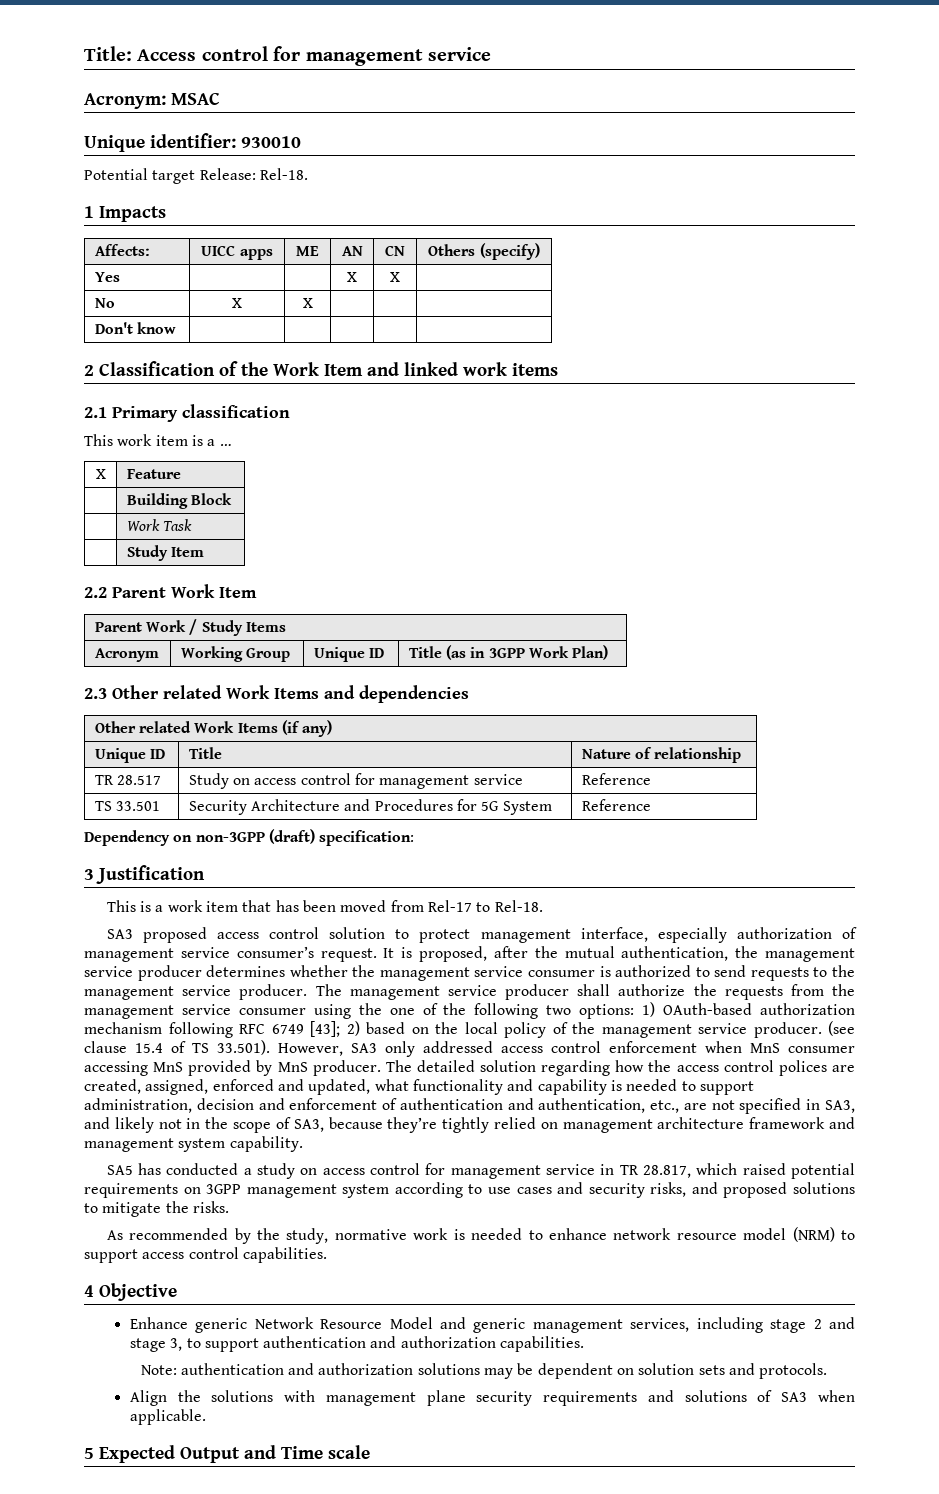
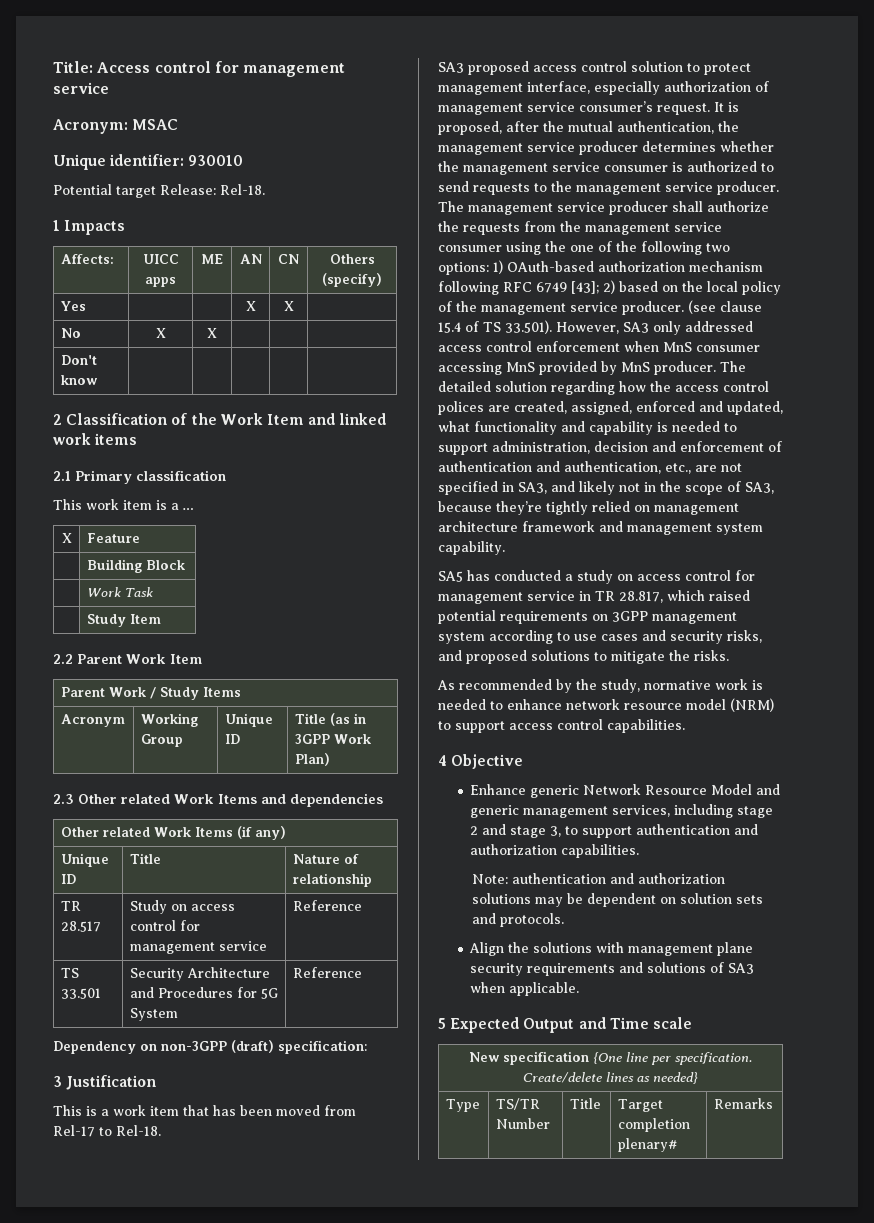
(370, 1452) none -> [469,1051,752,1065] [523,1072,698,1084] [445,1099,480,1112] [495,1098,540,1110] [495,1118,550,1129] [569,1098,601,1109] [617,1099,663,1112] [617,1118,690,1132] [617,1138,677,1152] [713,1098,773,1109] // New specification {One line per specification. Create/delete lines as needed} // Type | TS/TR Number | Title | Target completion plenary# | Remarks

